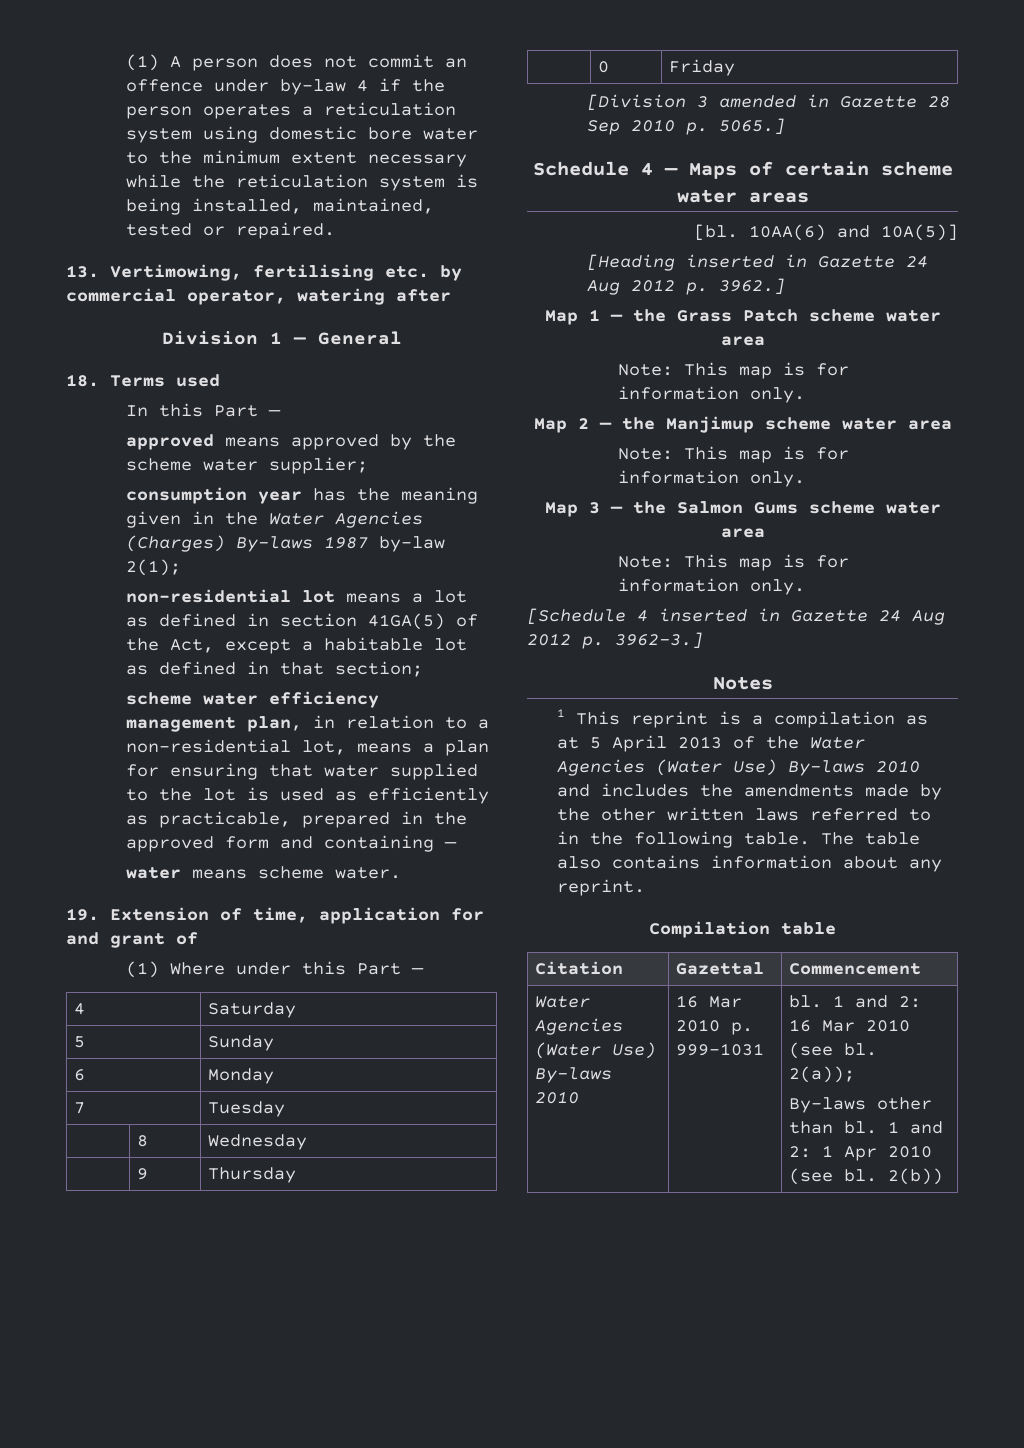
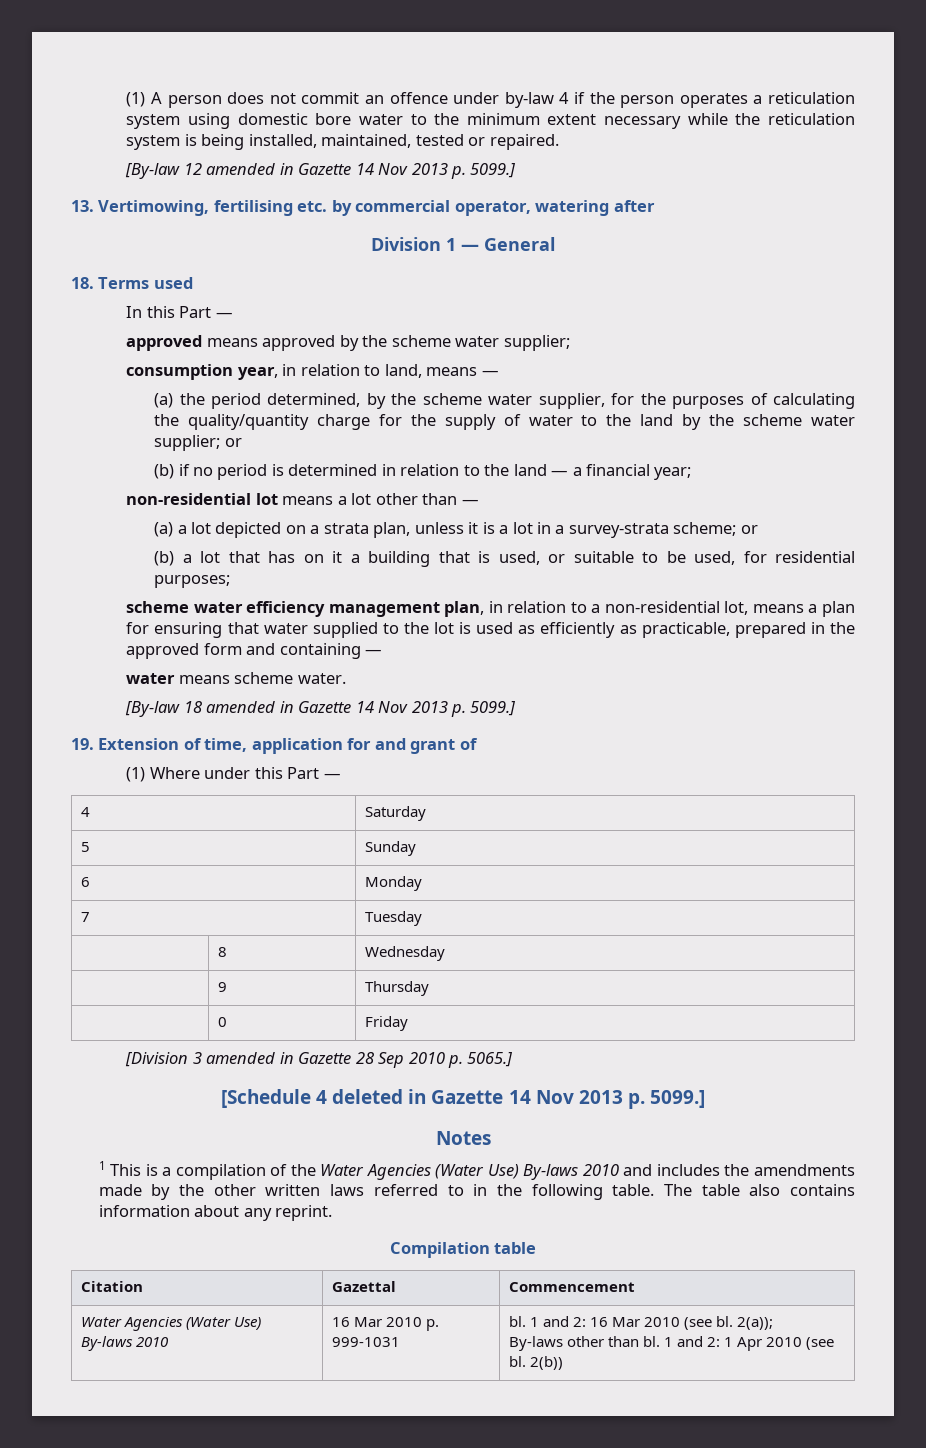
(336, 230) none -> [125,163,517,179] // [By-law 12 amended in Gazette 14 Nov 2013 p. 5099.]
[258,487,479,504] [126,511,424,528] [126,535,446,552] [126,559,182,576] year has the meaning given in the Water Agencies (Charges) By-laws 1987 by-law 2(1); -> [237,364,499,380] [154,393,855,409] [154,414,856,430] [154,435,242,451] [154,464,692,480] year, in relation to land, means — // (a) the period determined, by the scheme water supplier, for the purposes of calculating the quality/quantity charge for the supply of water to the land by the scheme water supplier; or // (b) if no period is determined in relation to the land — a financial year;
[126,613,479,630] [126,637,468,654] [126,661,424,677] as defined in section 41GA(5) of the Act, except a habitable lot as defined in that section; -> [375,493,479,505] [154,522,758,538] [154,551,856,567] [154,575,231,588] other than — // (a) a lot depicted on a strata plan, unless it is a lot in a survey-strata scheme; or // (b) a lot that has on it a building that is used, or suitable to be used, for residential purposes;
(402, 873) none -> [125,701,517,717] // [By-law 18 amended in Gazette 14 Nov 2013 p. 5099.]
[532,161,953,179] [676,189,809,203] [694,224,958,241] [587,254,929,271] [587,278,786,295] [544,309,941,325] [720,336,765,346] [617,362,849,379] [617,386,805,403] [533,416,952,433] [617,446,849,463] [617,470,805,487] [544,501,941,517] [720,528,765,538] [617,554,849,571] [617,578,805,595] [527,608,945,625] [527,632,703,649] Schedule 4 — Maps of certain scheme water areas // [bl. 10AA(6) and 10A(5)] // [Heading inserted in Gazette 24 Aug 2012 p. 3962.] // Map 1 — the Grass Patch scheme water area // Note: This map is for information only. // Map 2 — the Manjimup scheme water area // Note: This map is for information only. // Map 3 — the Salmon Gums scheme water area // Note: This map is for information only. // [Schedule 4 inserted in Gazette 24 Aug 2012 p. 3962-3.] -> [220,1089,706,1109] [Schedule 4 deleted in Gazette 14 Nov 2013 p. 5099.]
[631,711,709,728] reprint -> (142, 1170) none
[906,715,929,725] [557,735,723,752] as at 5 April 2013 -> (266, 1172) none

